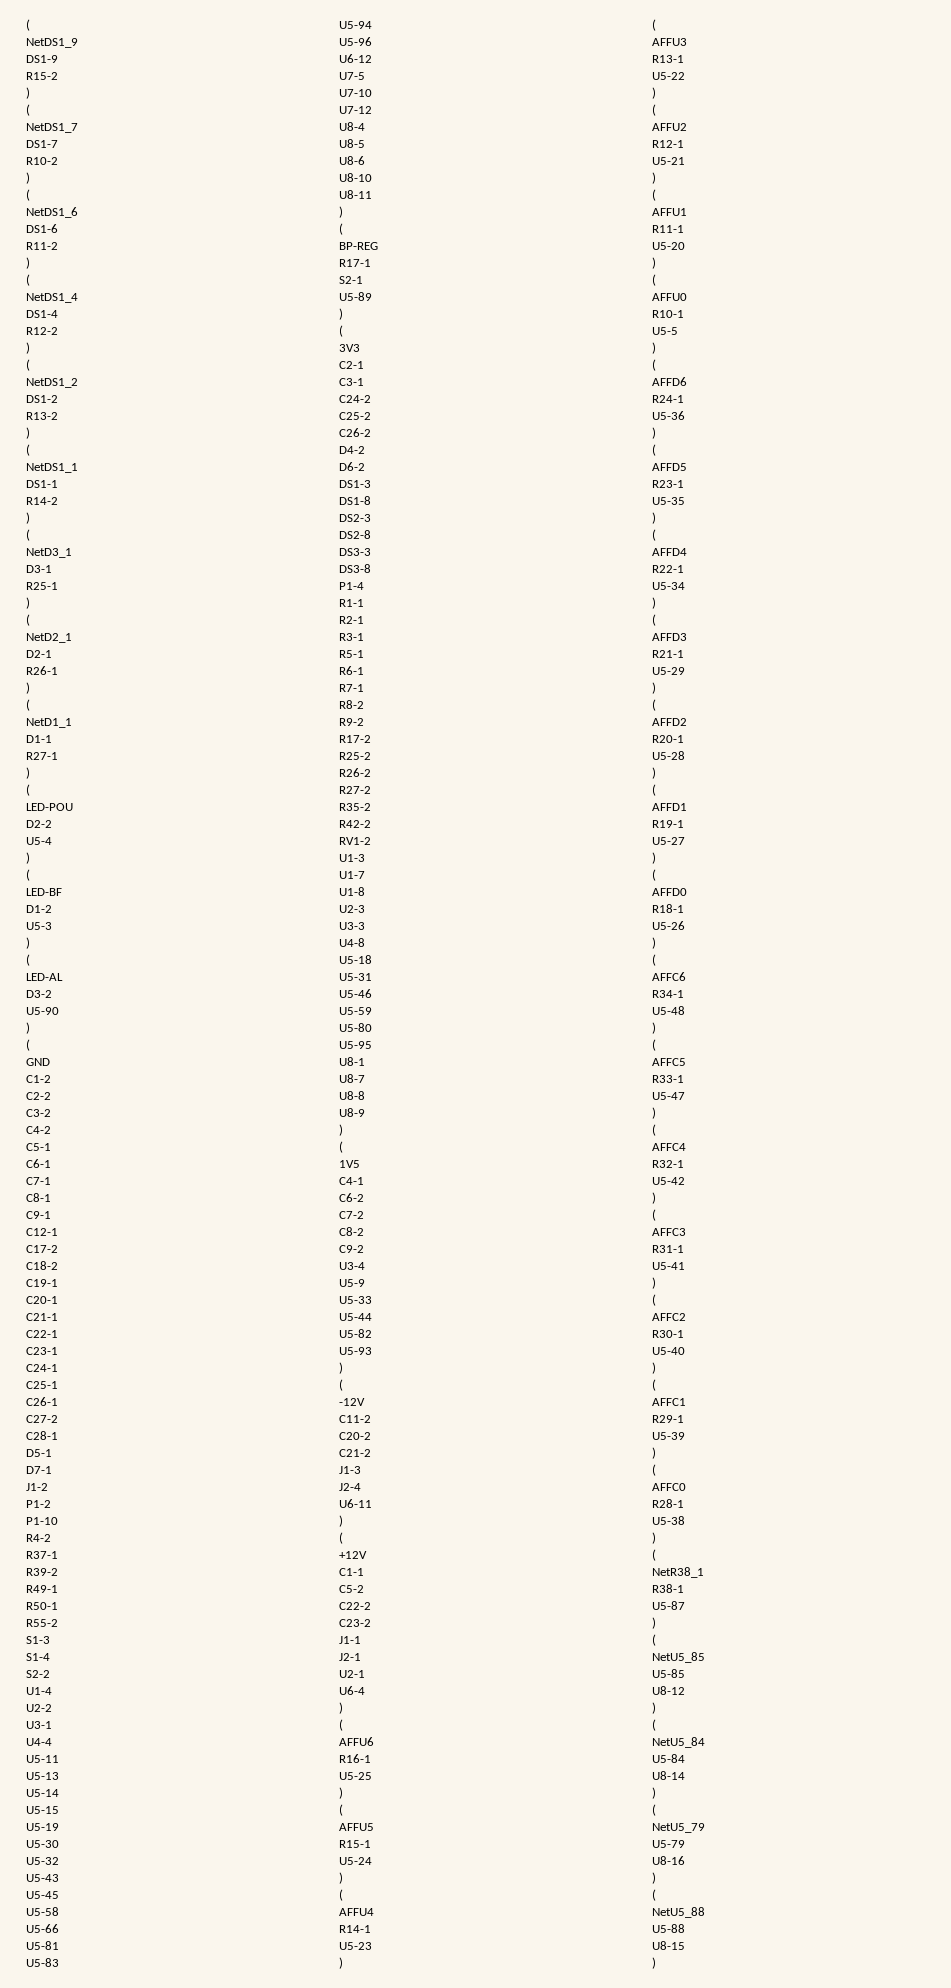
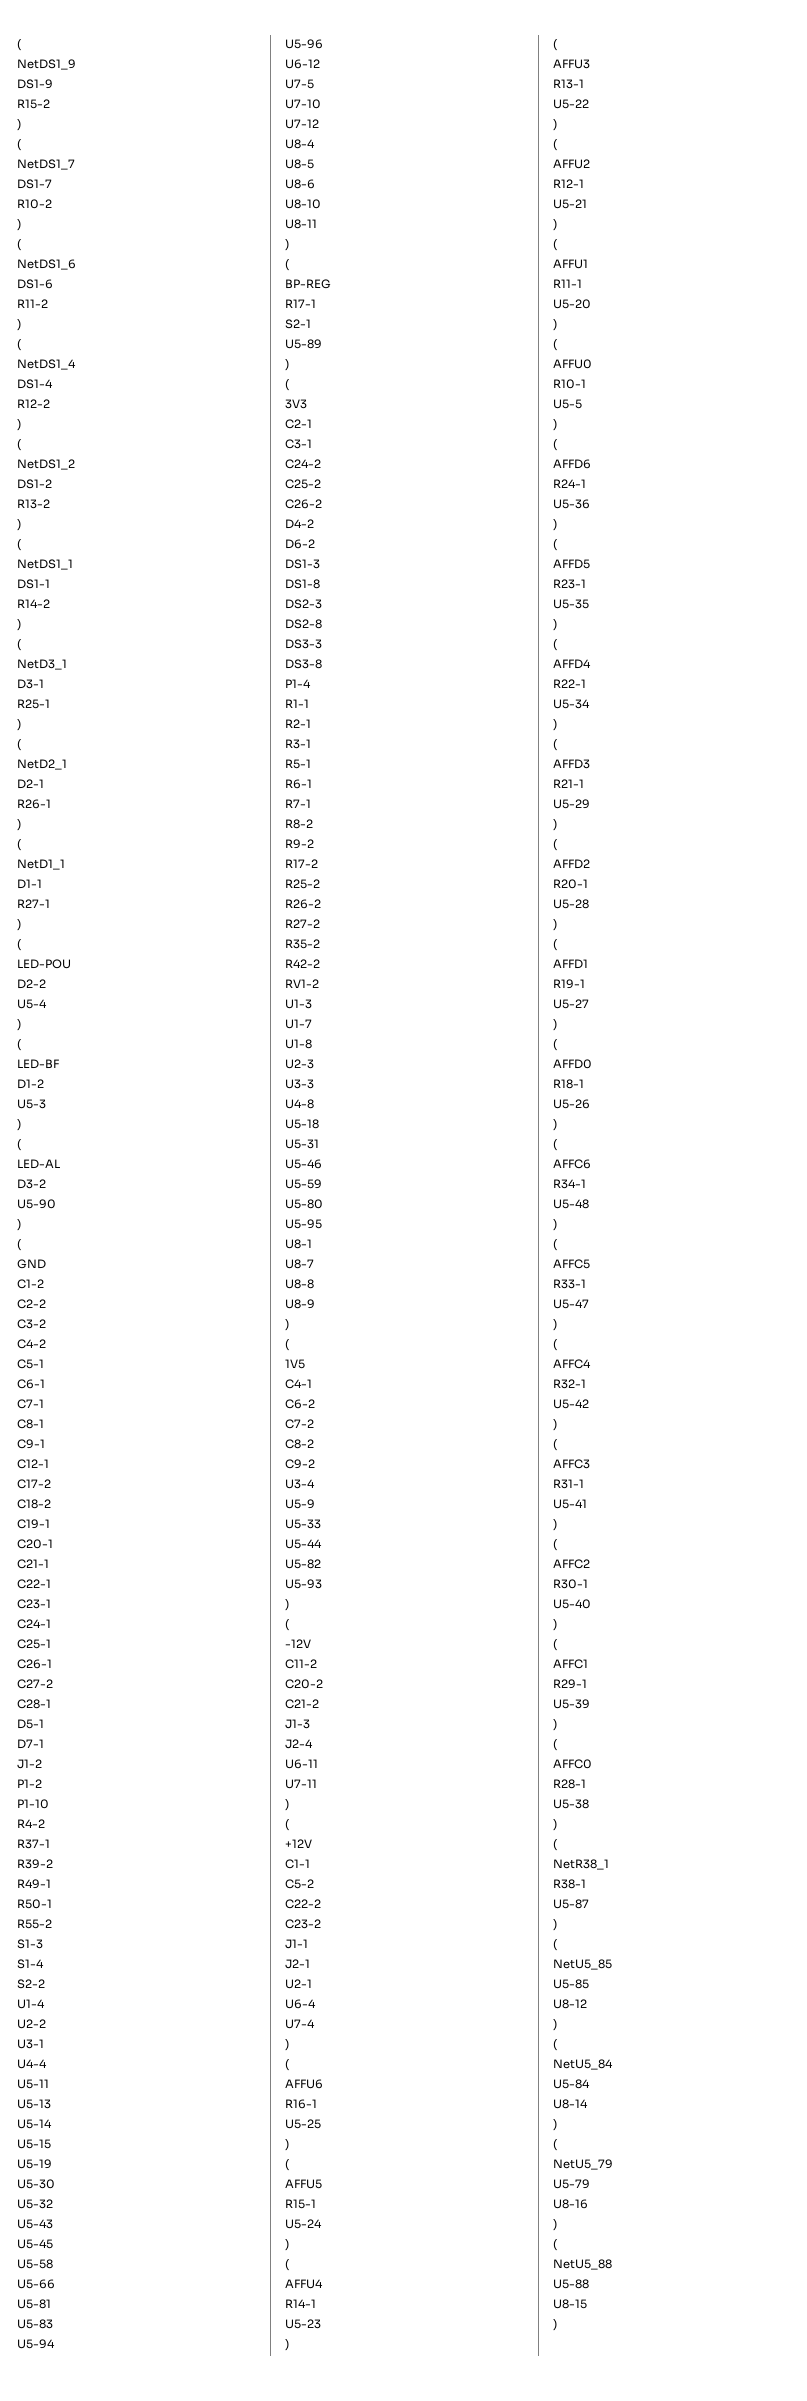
(372, 1503) none -> [285,1779,317,1789] // U7-11
(365, 1690) none -> [285,2019,315,2029] // U7-4

